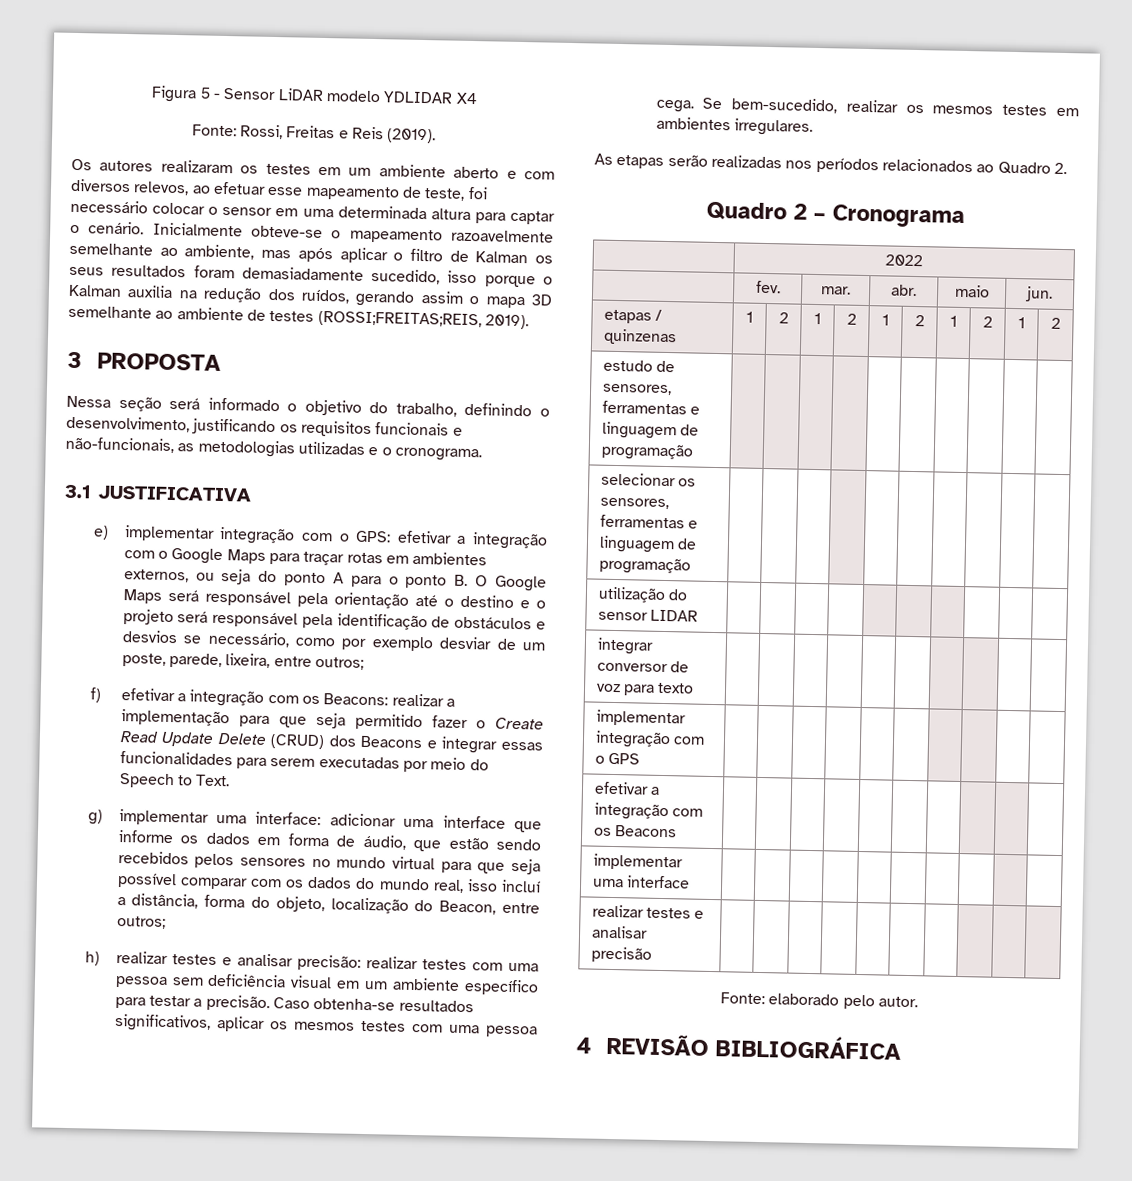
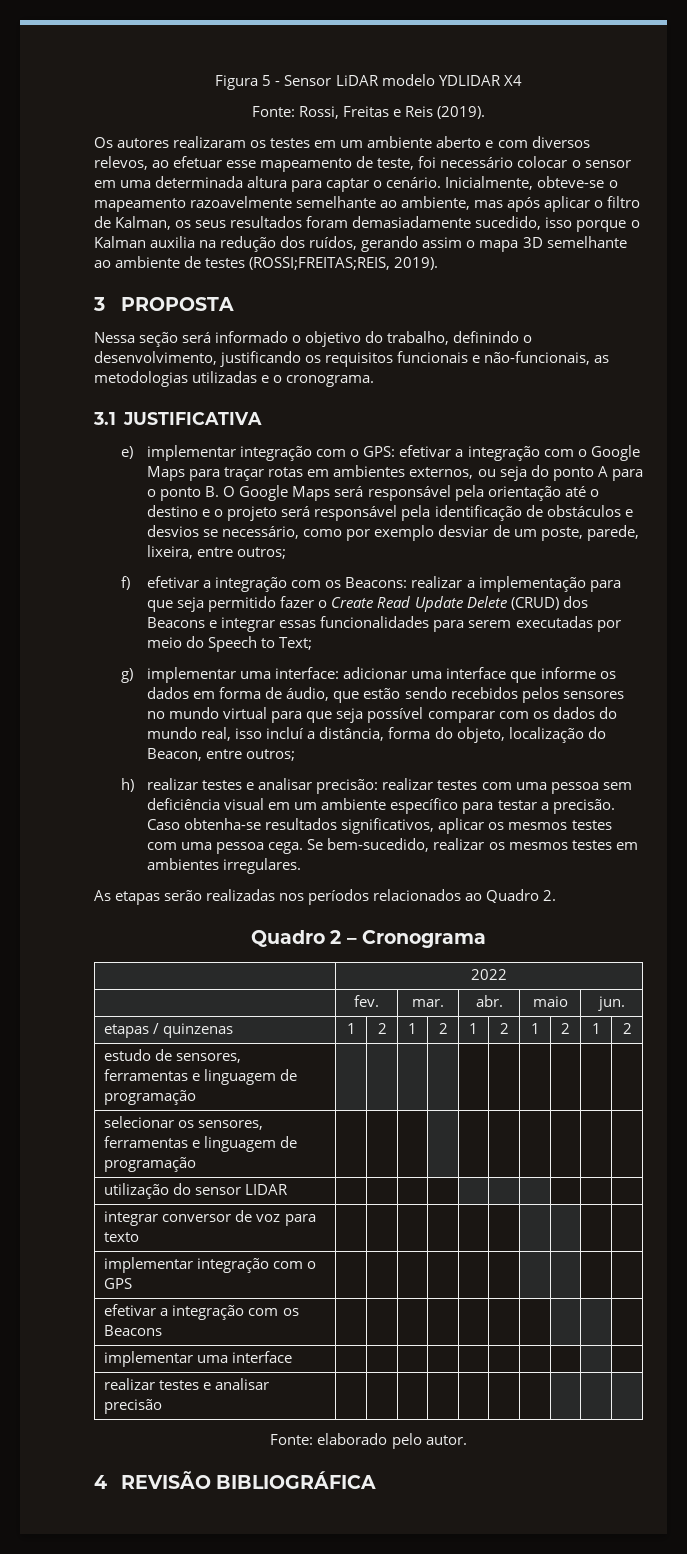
[152,222,243,237] Inicialmente -> [445,176,534,190] Inicialmente,
[475,251,529,264] Kalman -> [115,216,172,230] Kalman,
[195,774,231,787] Text. -> [279,637,313,650] Text;

